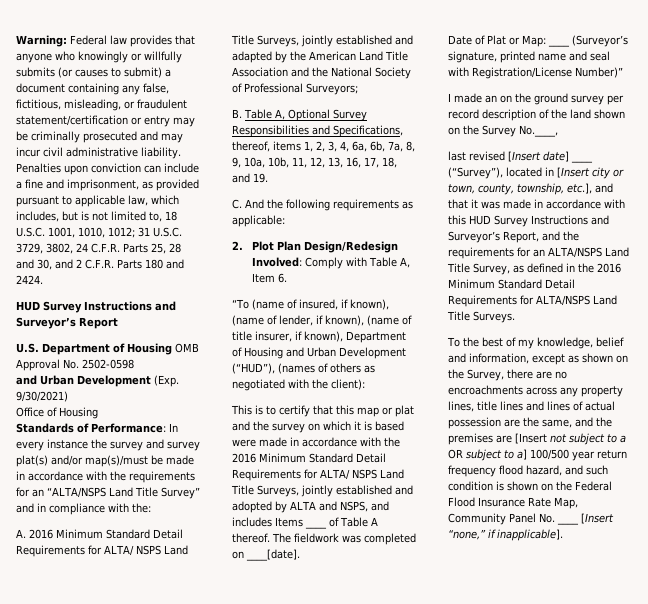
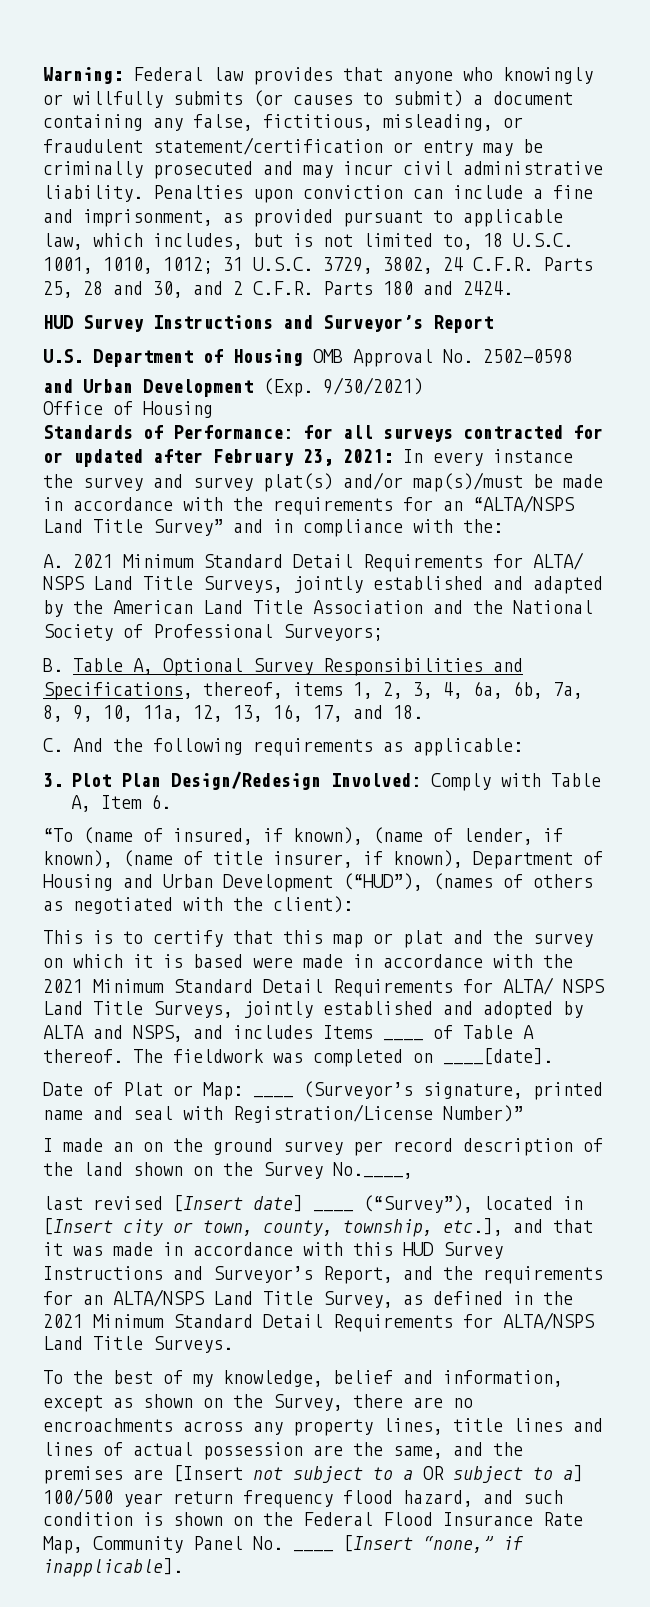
(166, 428) none -> [303,425,603,442] [43,449,393,467] for all surveys contracted for or updated after February 23, 2021:
[29,529,53,539] 2016 -> [73,554,113,568] 2021
[244,157,307,168] 10a, 10b, 11, -> [103,705,183,722] 10, 11a,
[382,157,397,168] [232,173,268,183] 18, and 19. -> [353,705,423,719] and 18.
[232,241,243,250] 2. -> [43,773,63,787] 3.
[232,453,256,463] 2016 -> [43,979,83,993] 2021
[597,263,621,273] 2016 -> [43,1314,83,1328] 2021

